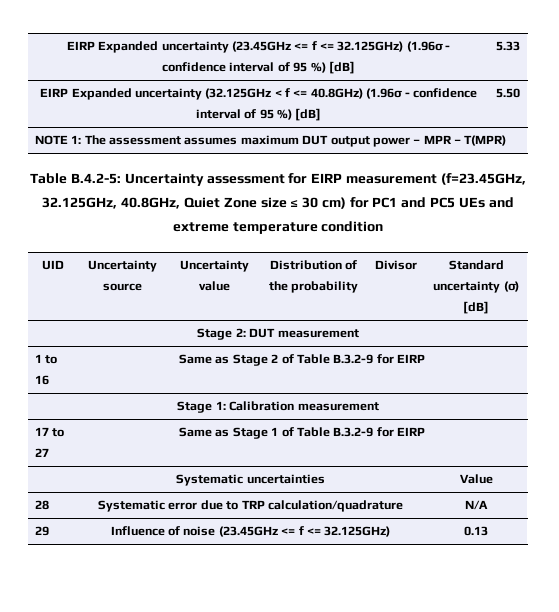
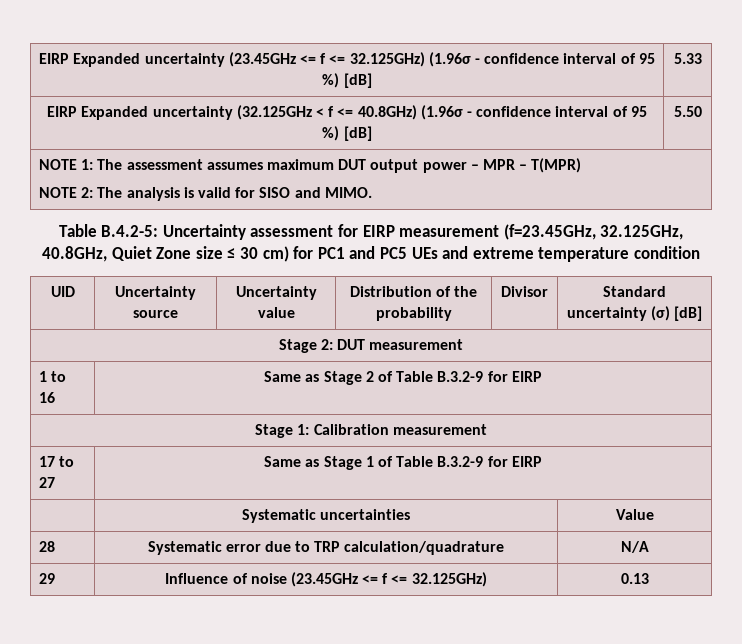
(507, 140) none -> [39,187,372,201] // NOTE 2: The analysis is valid for SISO and MIMO.

